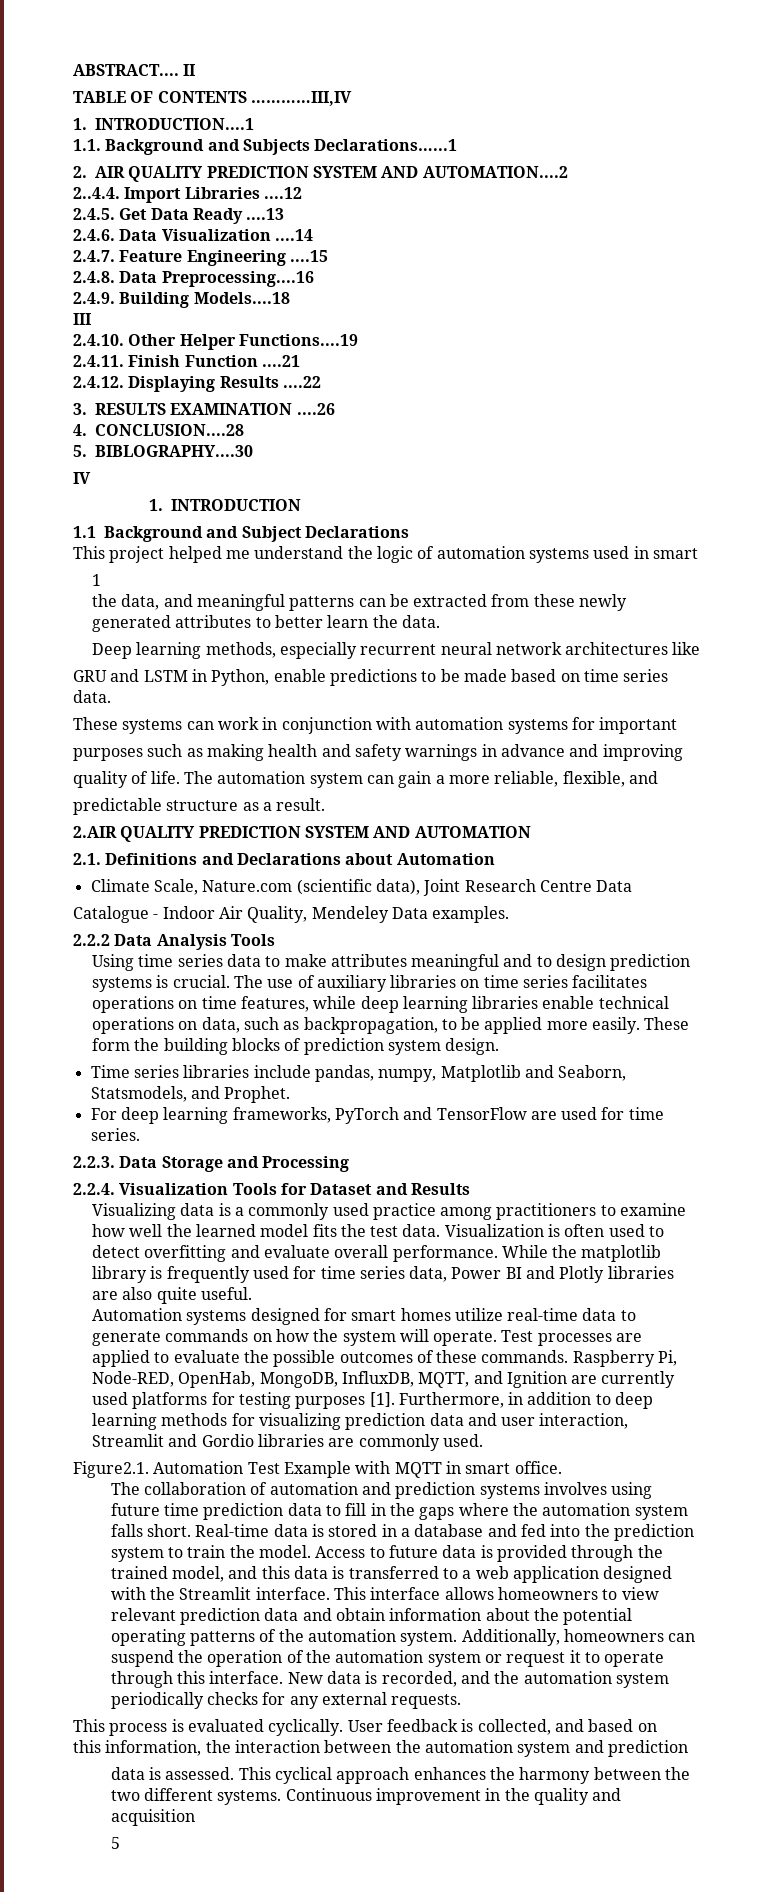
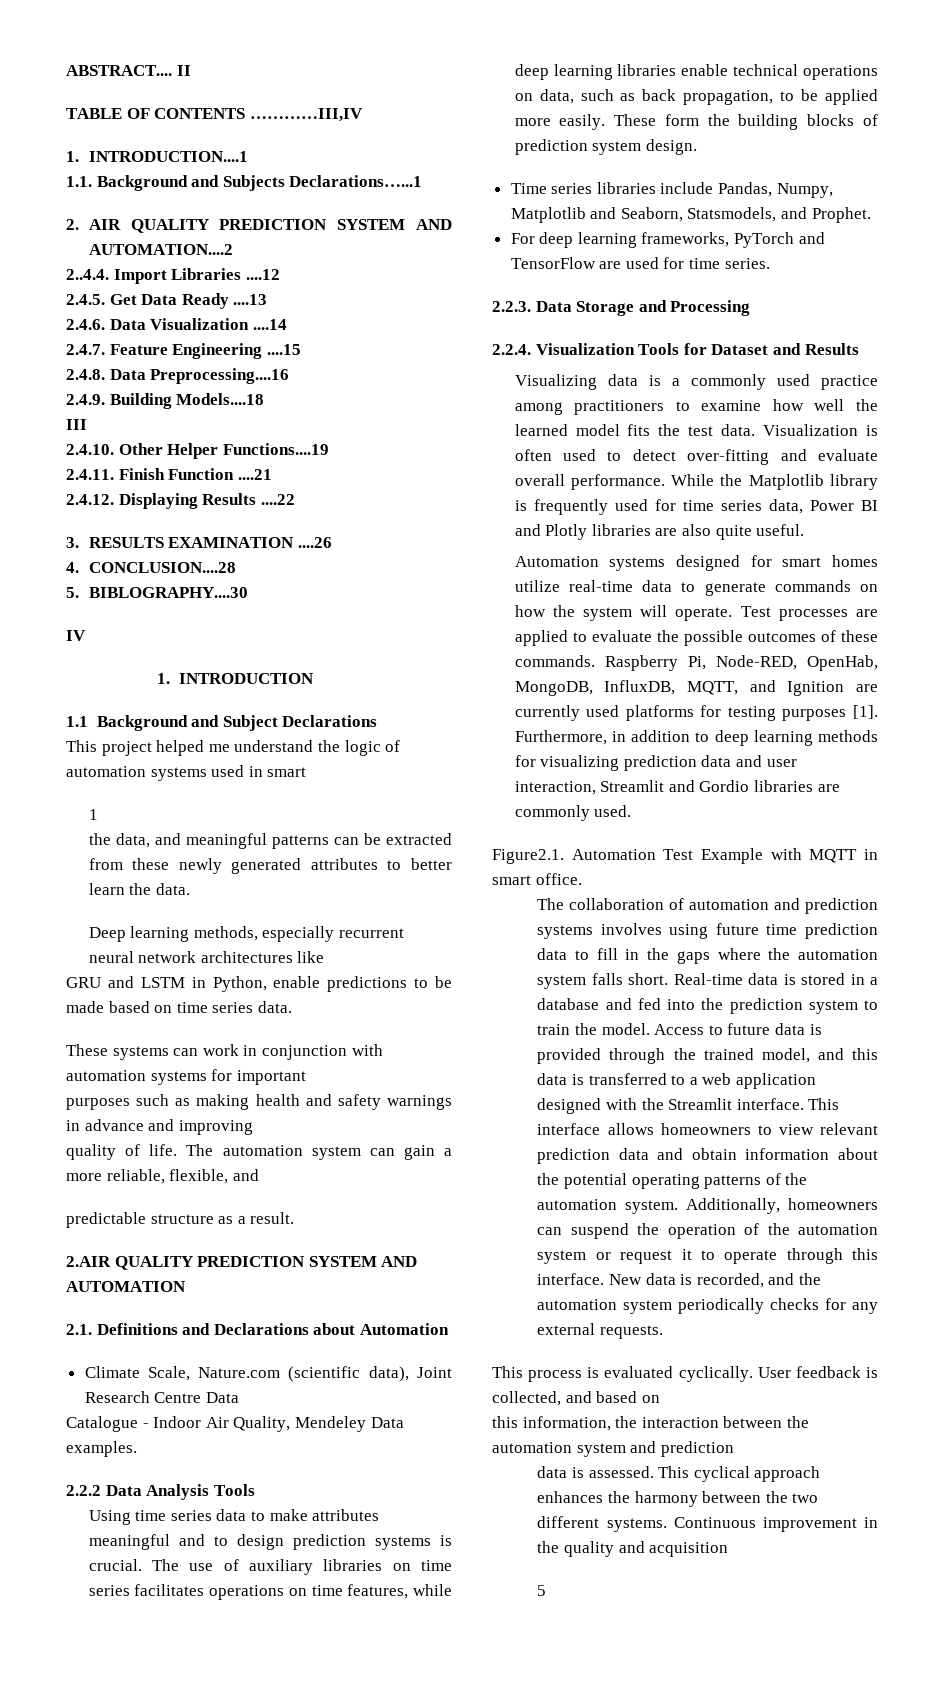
[303,1017,438,1034] backpropagation, -> [642,89,774,105] back propagation,
[314,1065,437,1082] pandas, numpy, -> [718,182,833,198] Pandas, Numpy,
[144,1245,227,1262] overfitting -> [687,449,770,465] over-fitting
[581,1245,662,1262] matplotlib -> [748,474,824,490] Matplotlib

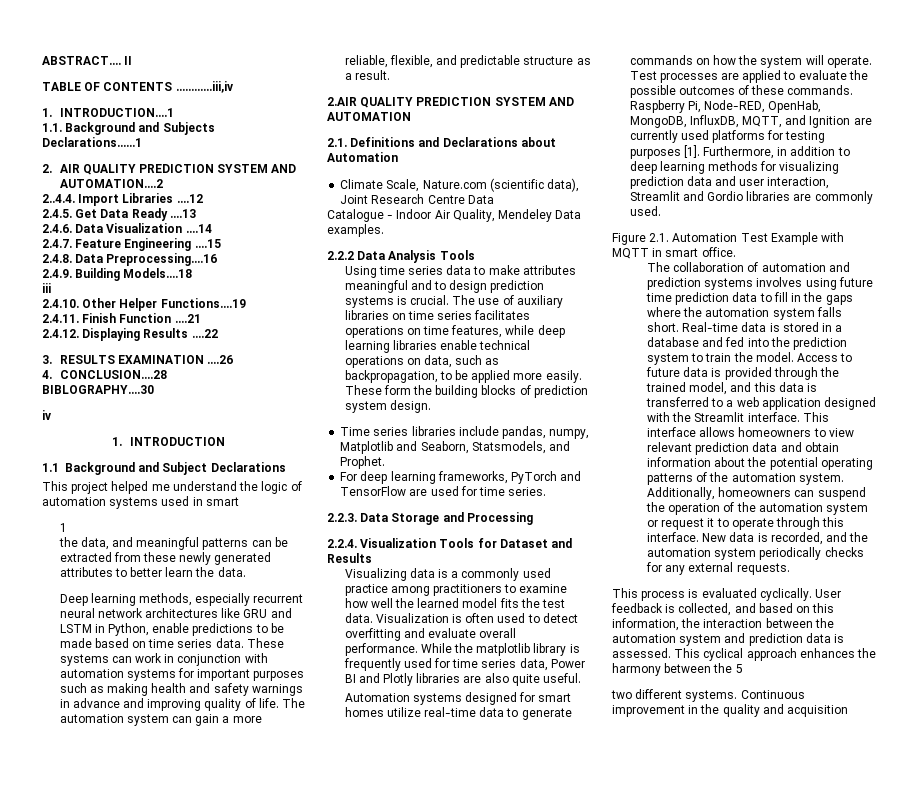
[249,108,363,122] …………III,IV -> [175,81,233,93] …………iii,iv
[66,419,87,430] III -> [42,283,51,293] iii
[66,587,79,598] 5. -> (167, 374) none
[66,630,86,641] IV -> [42,410,51,420] iv
(325, 957) // -> (241, 613) none
(292, 1007) // -> (244, 643) none
(306, 1077) // -> (251, 675) none
(253, 1127) // -> (202, 705) none
(259, 1175) // -> (457, 60) none
[642,89,774,105] back propagation, -> [344,370,438,383] backpropagation,
[718,182,833,198] Pandas, Numpy, -> [502,426,590,439] pandas, numpy,
[687,449,770,465] over-fitting -> [344,628,401,641] overfitting
[748,474,824,490] Matplotlib -> [476,643,531,656] matplotlib
[492,849,564,864] Figure2.1. -> [612,233,670,245] Figure 2.1.
(660, 1399) // -> (811, 609) none
(734, 1449) // -> (803, 639) none
(788, 1497) none -> [735,664,743,673] 5 //
[537,1585,547,1596] // 5 -> (849, 711) none

